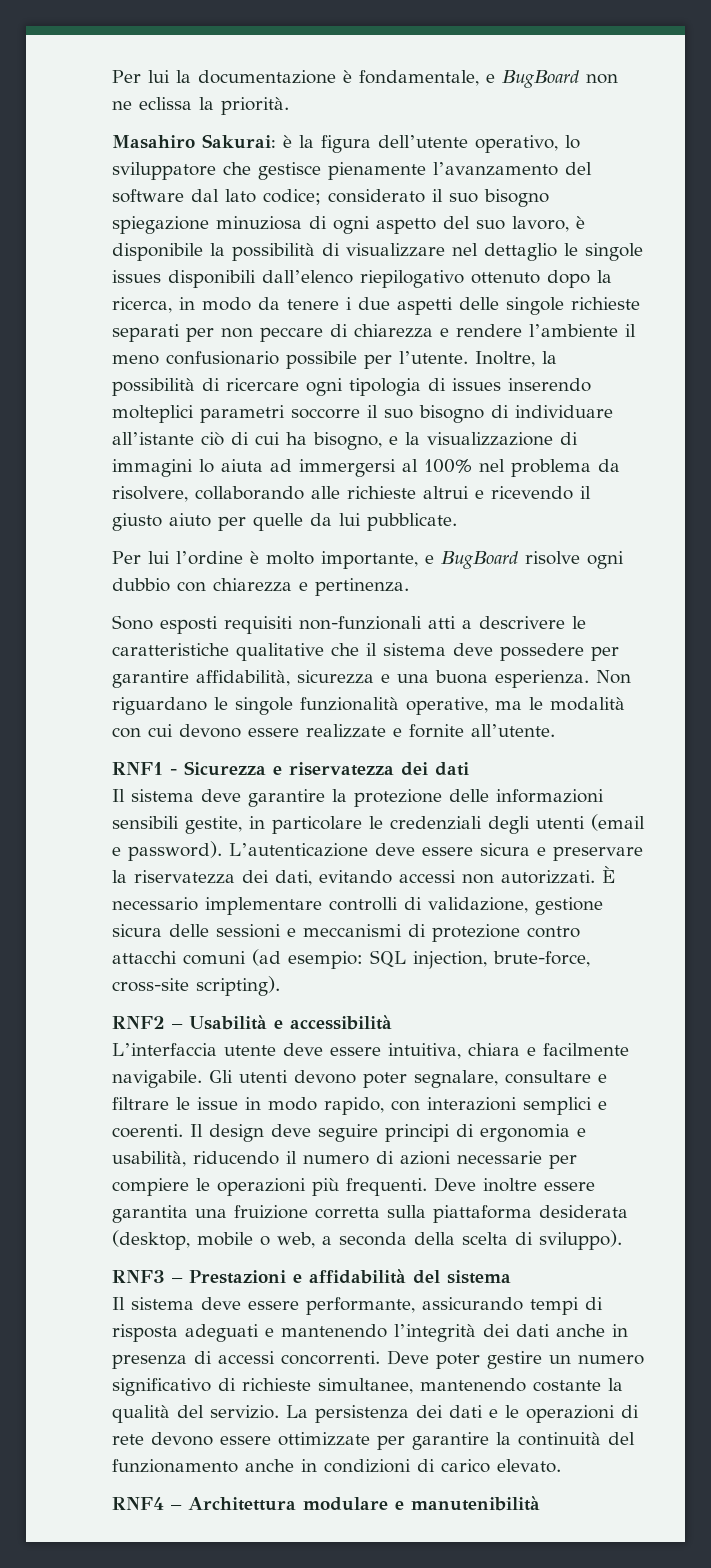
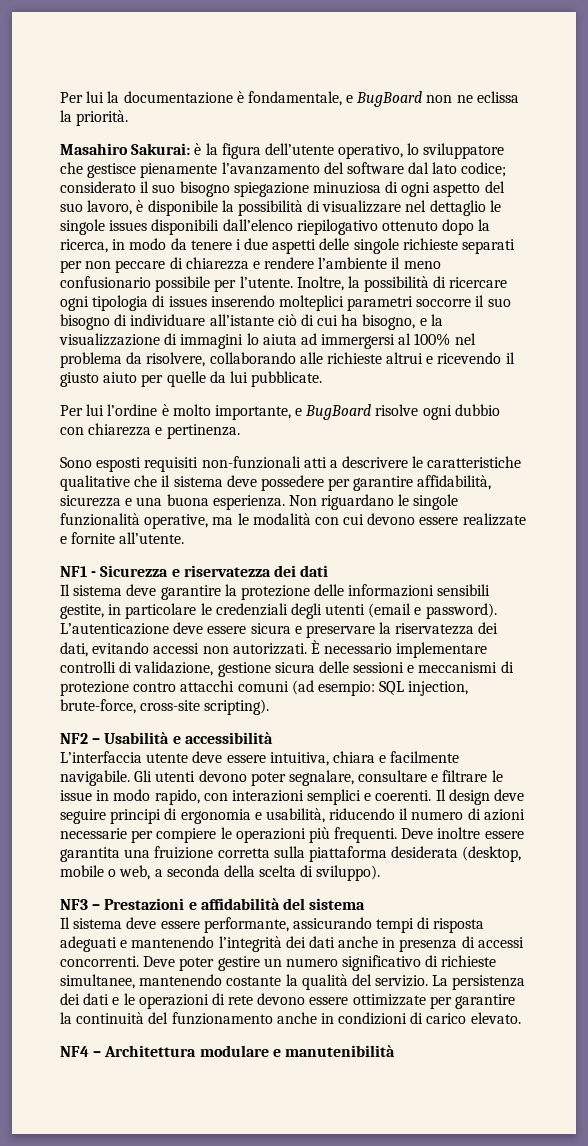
[112,762,163,775] RNF1 -> [60,566,87,577] NF1
[112,1016,165,1029] RNF2 -> [60,733,88,744] NF2
[112,1270,165,1283] RNF3 -> [60,899,88,910] NF3
[112,1497,164,1510] RNF4 -> [60,1046,89,1057] NF4

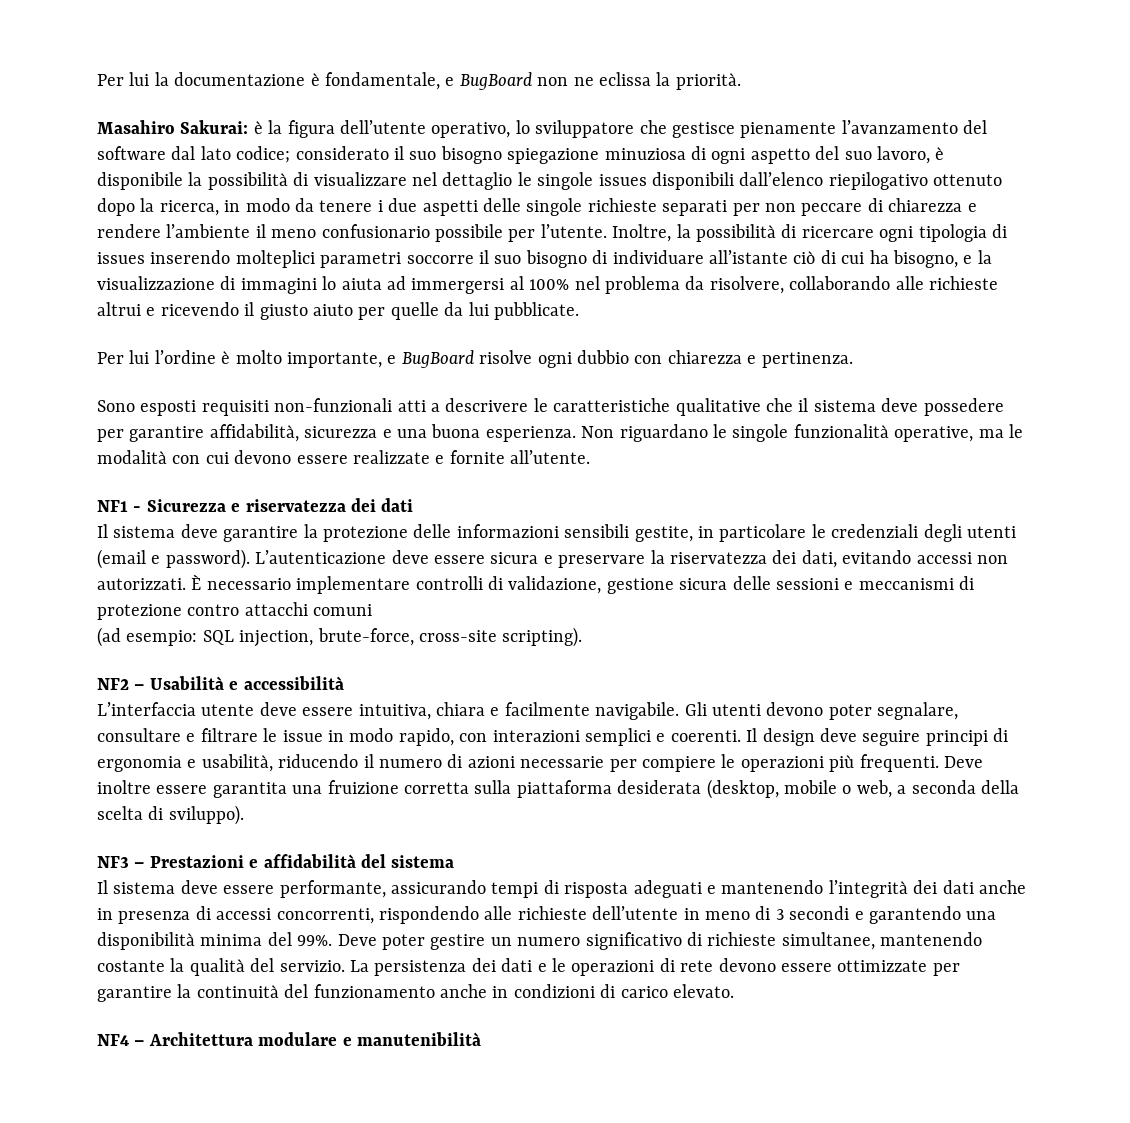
(289, 686) none -> (373, 610) //
[60,956,139,967] concorrenti. -> [276,906,997,924] [97,932,333,950] concorrenti, rispondendo alle richieste dell’utente in meno di 3 secondi e garantendo una disponibilità minima del 99%.

